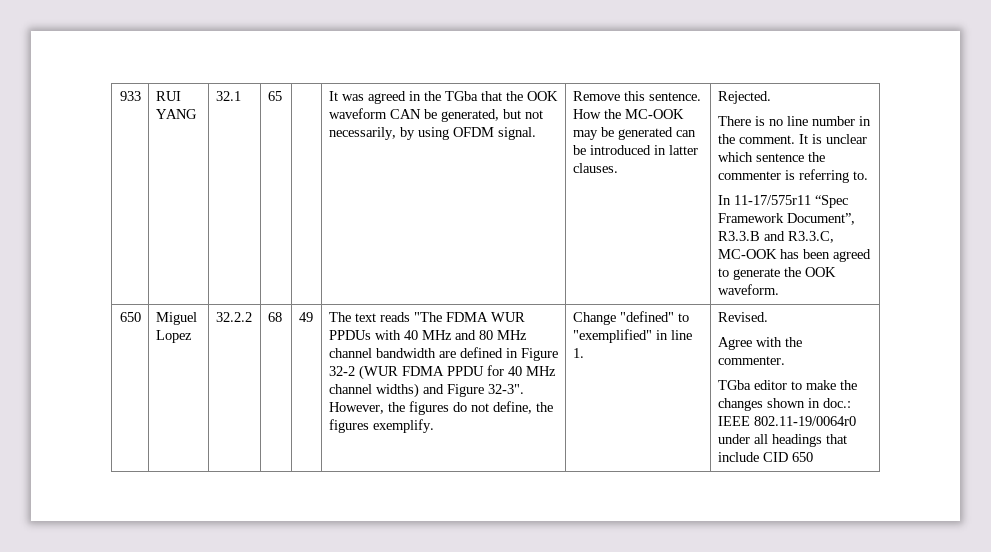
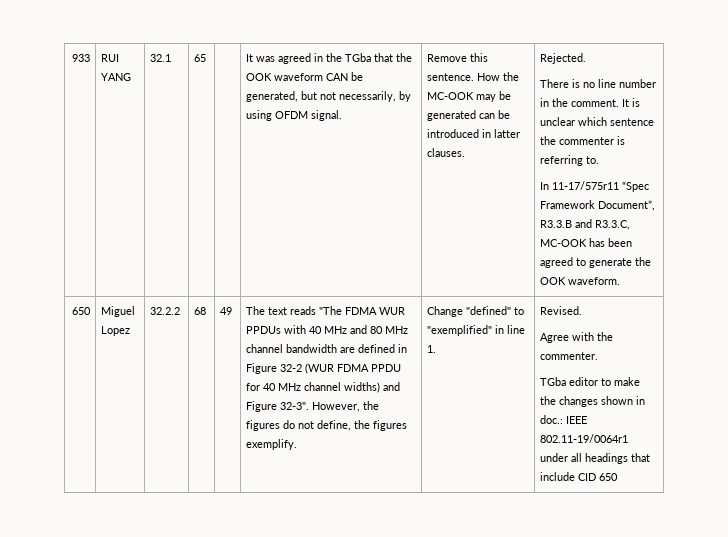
[753,416,856,426] 802.11-19/0064r0 -> [540,434,629,443] 802.11-19/0064r1

